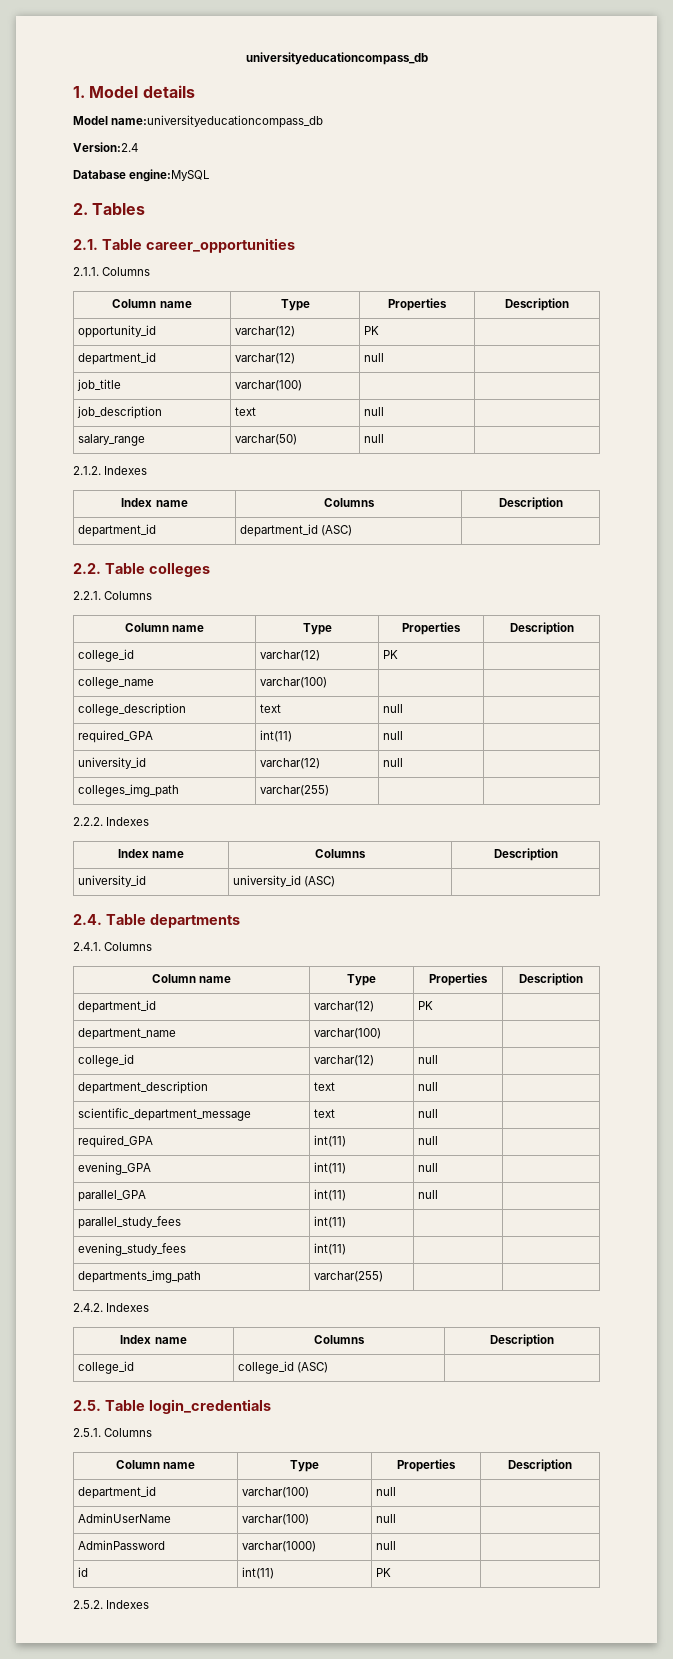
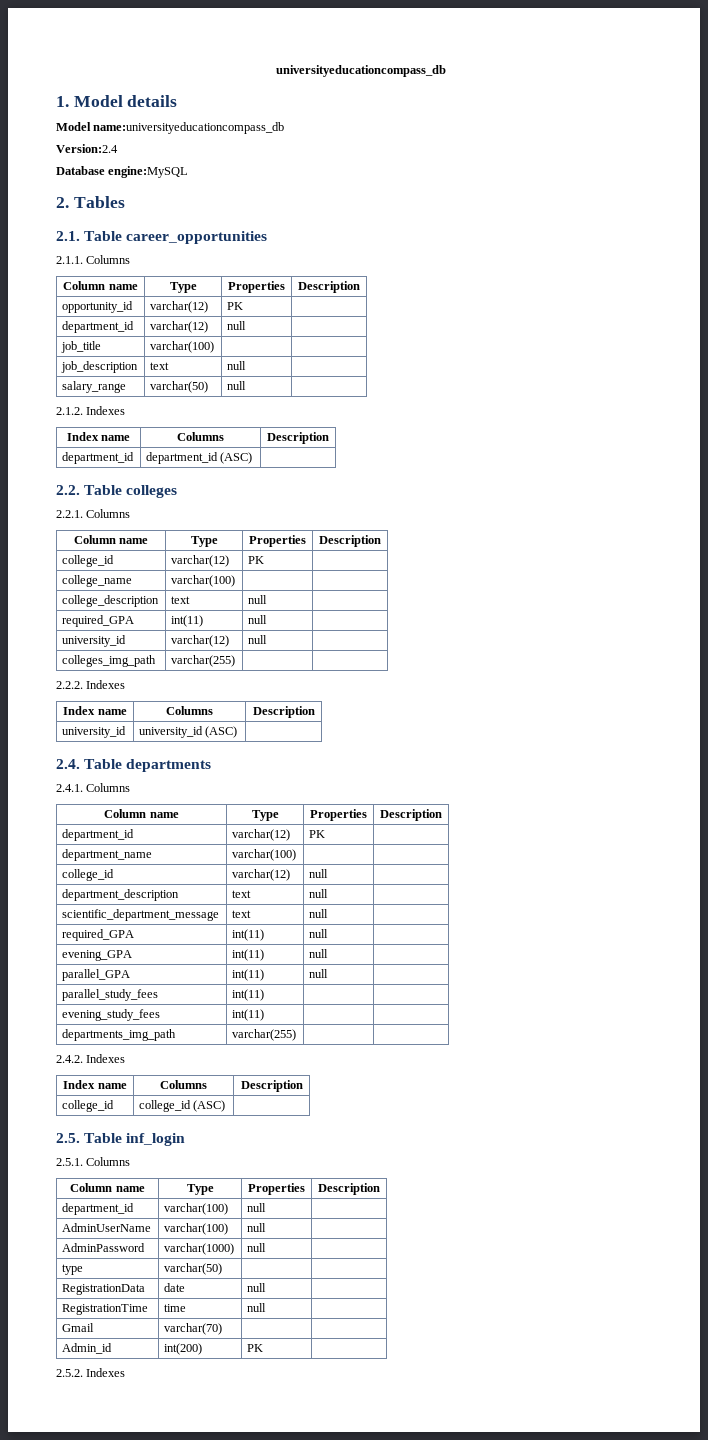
[148,1399,271,1414] login_credentials -> [126,1133,186,1146] inf_login
[78,1567,89,1577] [242,1567,275,1579] id | int(11) -> [62,1264,84,1275] [164,1263,223,1275] [62,1284,146,1295] [164,1283,186,1292] [247,1283,267,1292] [62,1304,149,1315] [164,1304,187,1312] [247,1303,267,1312] [62,1323,95,1332] [164,1323,223,1335] [62,1343,113,1354] [164,1343,203,1355] type | varchar(50) | | // RegistrationData | date | null | // RegistrationTime | time | null | // Gmail | varchar(70) | | // Admin_id | int(200)

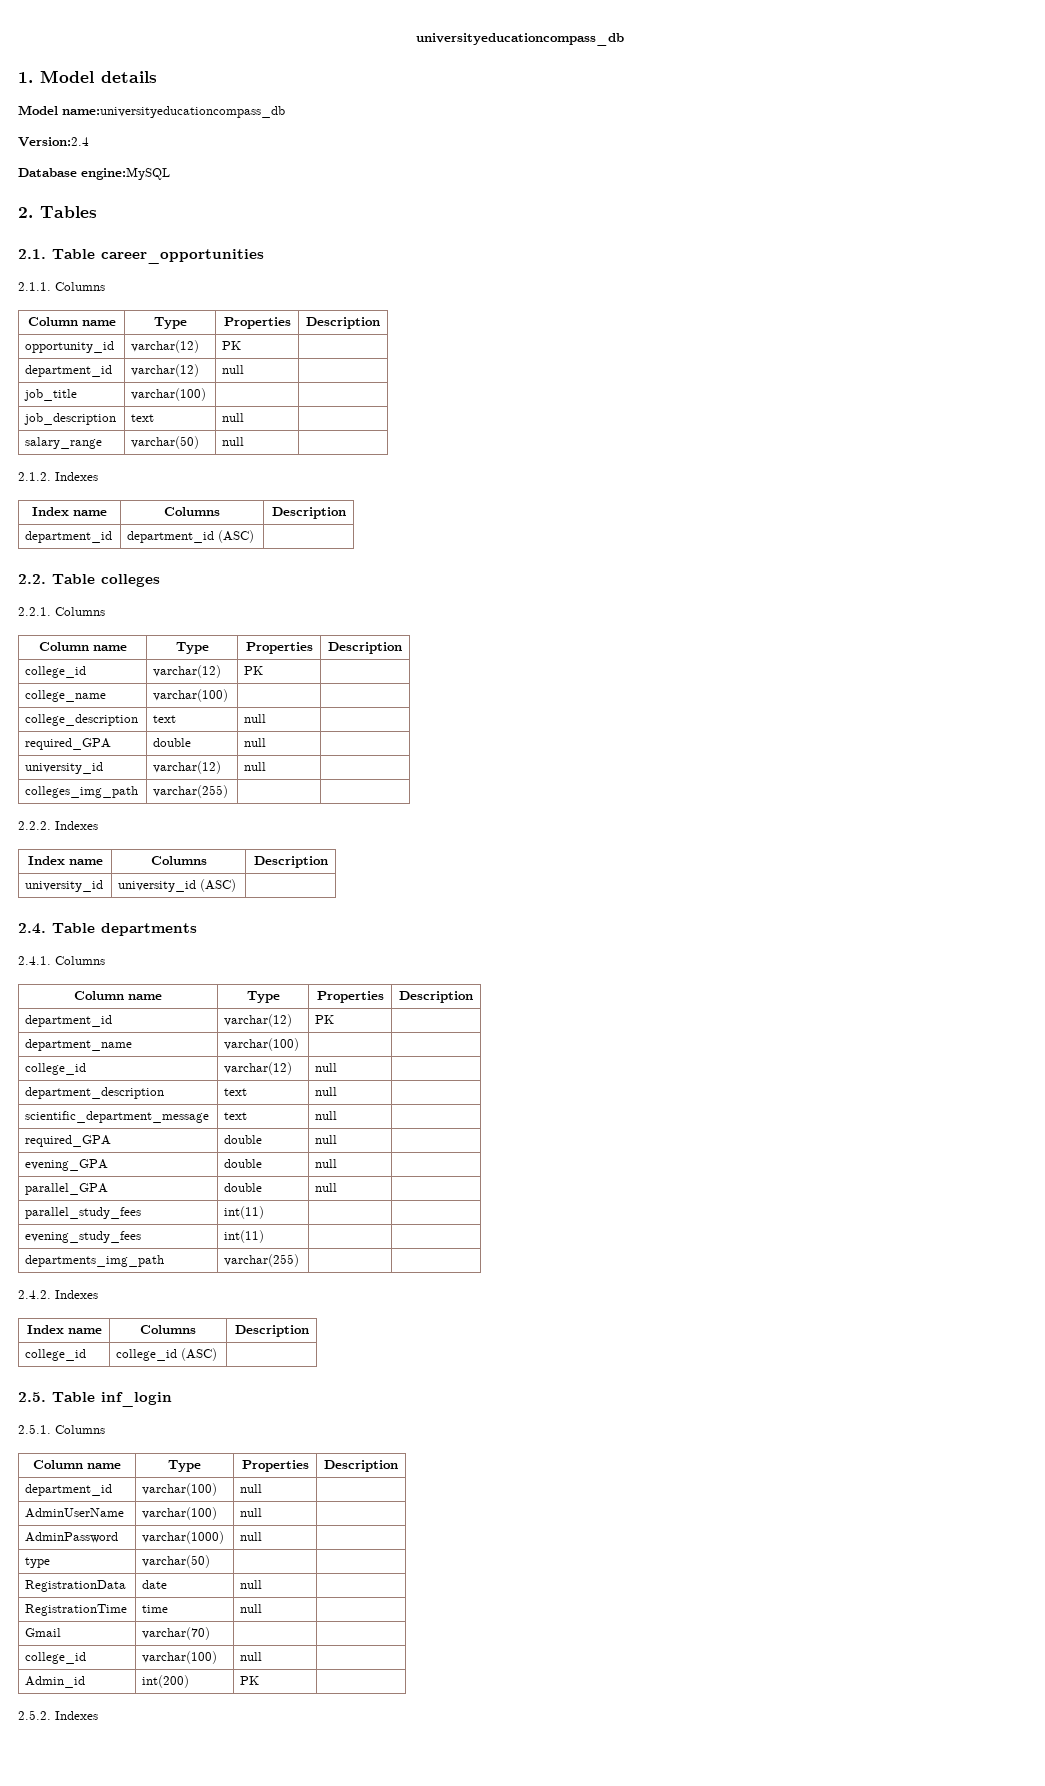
[171,615,204,627] int(11) -> [153,738,192,747] double
[232,929,265,941] int(11) -> [224,1135,263,1144] double
[232,949,265,961] int(11) -> [224,1159,263,1168] double
[232,969,265,981] int(11) -> [224,1183,263,1192] double
(223, 1329) none -> [25,1652,87,1664] [142,1651,218,1664] [240,1652,263,1661] // college_id | varchar(100) | null |

